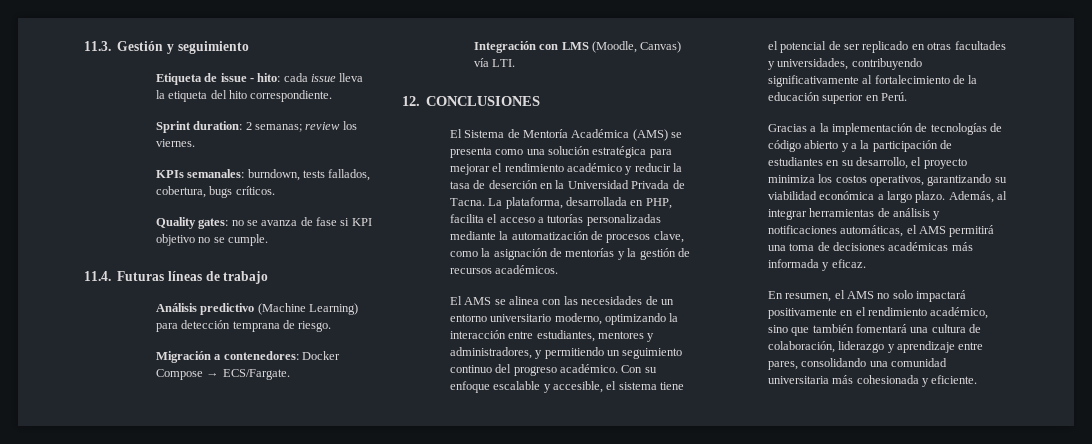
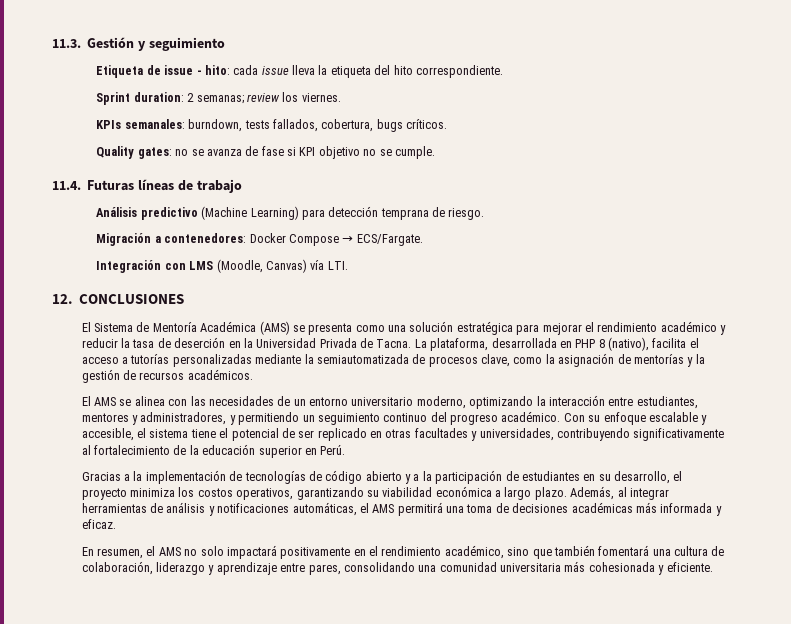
[645,198,672,209] PHP, -> [575,337,650,351] PHP 8 (nativo),
[511,231,589,240] automatización -> [316,354,409,364] semiautomatizada

